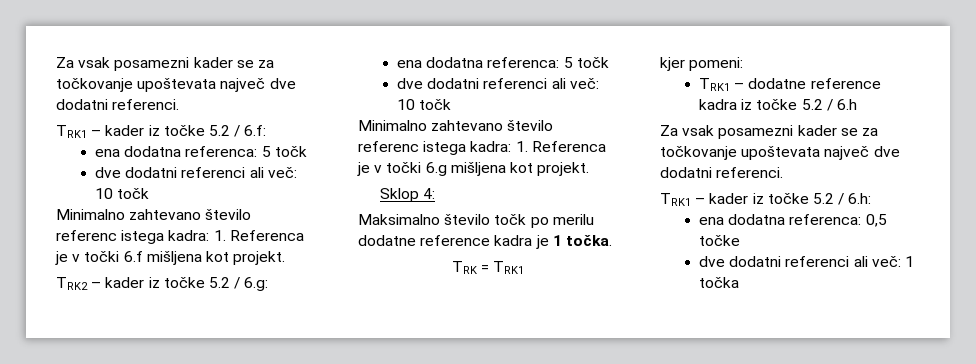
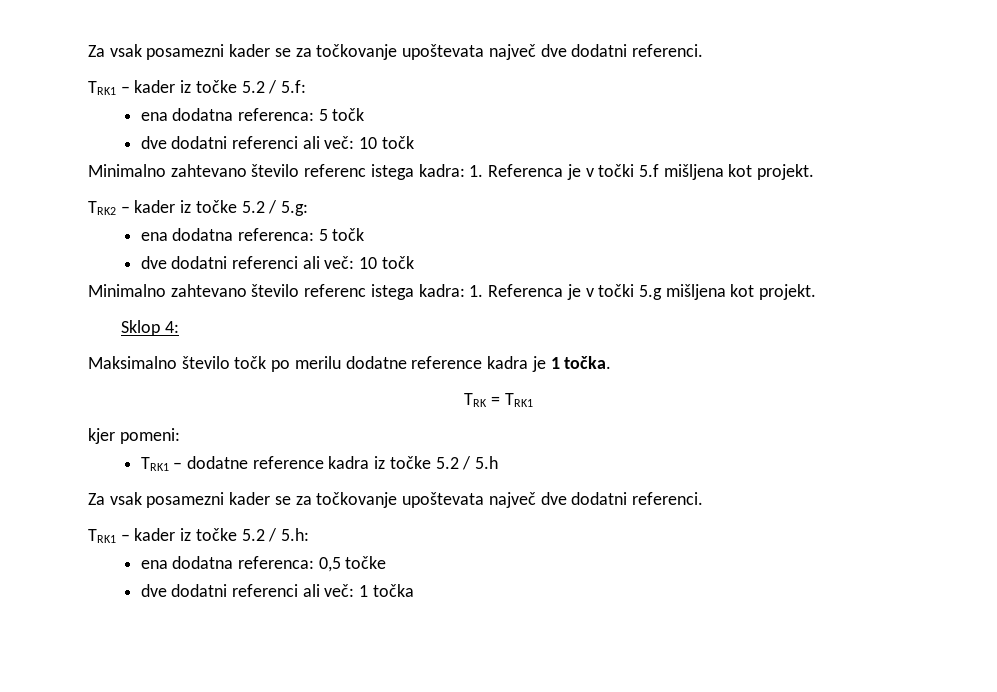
[244,125,267,136] 6.f: -> [281,80,307,93] 5.f:
[123,251,143,262] 6.f -> [638,164,659,177] 5.f
[244,277,269,291] 6.g: -> [281,201,309,216] 5.g:
[425,162,447,176] 6.g -> [638,285,662,300] 5.g
[837,99,858,110] 6.h -> [475,456,499,469] 5.h
[848,193,872,204] 6.h: -> [281,528,310,541] 5.h:

